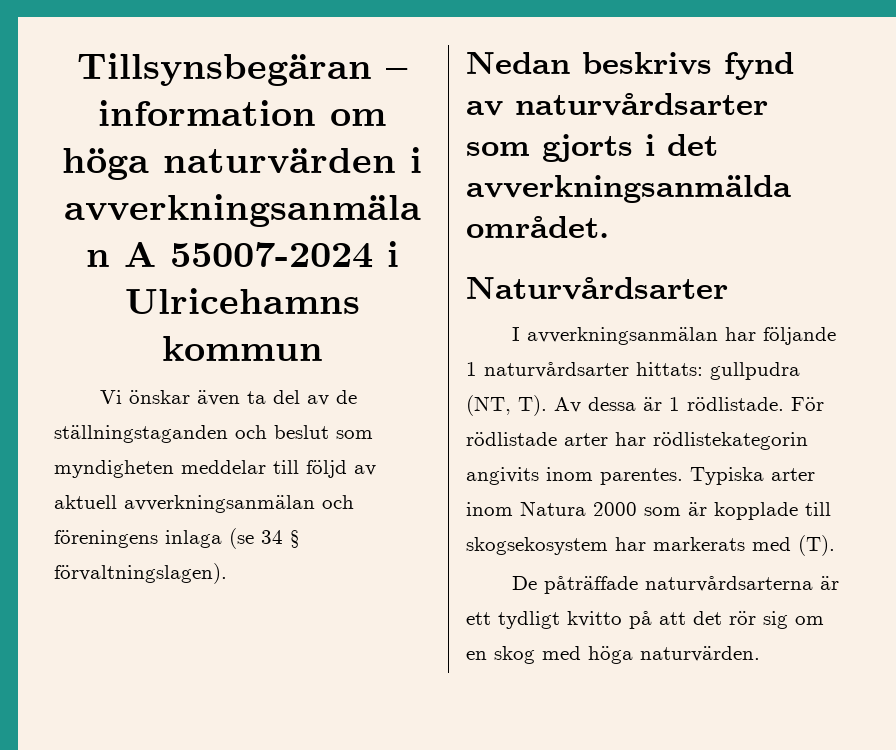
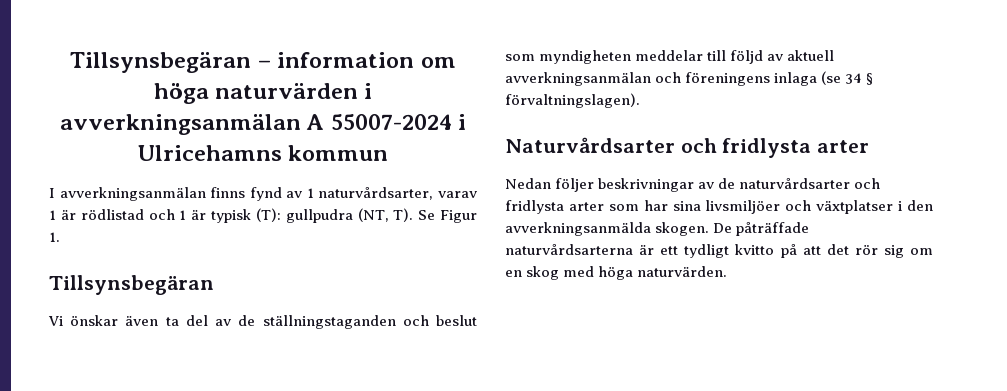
(323, 348) none -> [49,187,478,201] [49,208,477,223] [49,232,60,242] [49,275,214,295] // I avverkningsanmälan finns fynd av 1 naturvårdsarter, varav 1 är rödlistad och 1 är typisk (T): gullpudra (NT, T). Se Figur 1. // Tillsynsbegäran
[466,52,794,80] [466,93,768,116] [466,134,718,162] [466,175,791,203] [466,216,609,238] [466,277,728,300] [512,327,837,345] [466,362,800,380] [466,395,824,416] [466,432,808,450] [466,467,815,485] [466,501,831,520] [466,535,835,556] Nedan beskrivs fynd av naturvårdsarter som gjorts i det avverkningsanmälda området. // Naturvårdsarter // I avverkningsanmälan har följande 1 naturvårdsarter hittats: gullpudra (NT, T). Av dessa är 1 rödlistade. För rödlistade arter har rödlistekategorin angivits inom parentes. Typiska arter inom Natura 2000 som är kopplade till skogsekosystem har markerats med (T). // -> [505,137,870,158] [505,178,881,192] [505,200,934,214] [505,222,710,236] Naturvårdsarter och fridlysta arter // Nedan följer beskrivningar av de naturvårdsarter och fridlysta arter som har sina livsmiljöer och växtplatser i den avverkningsanmälda skogen.

